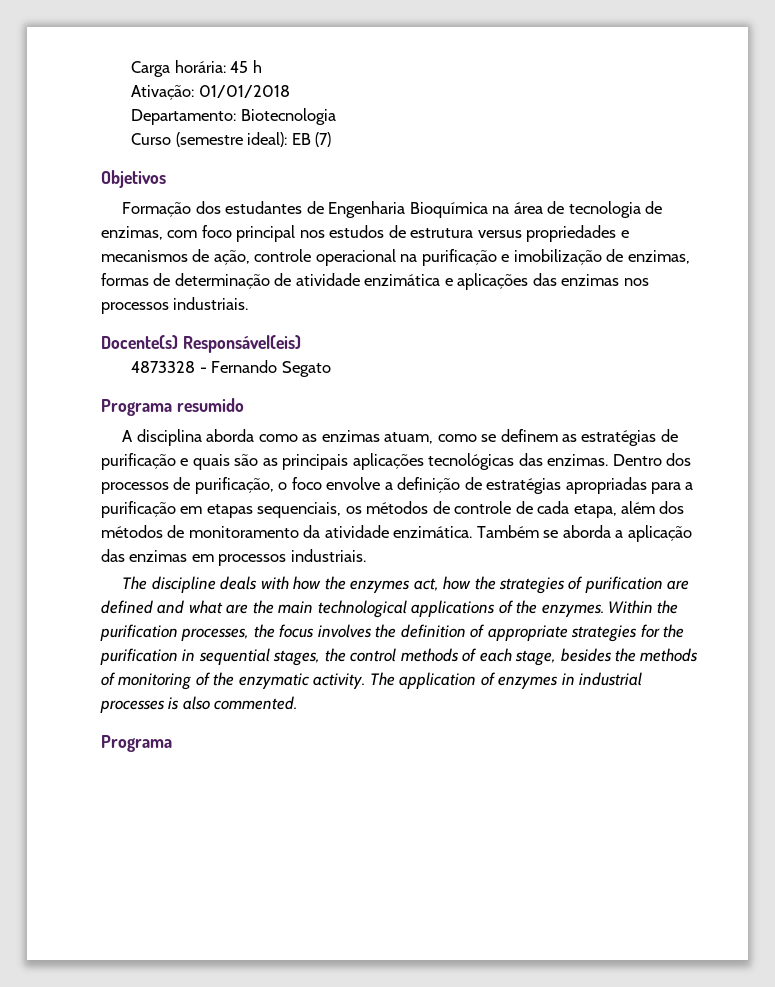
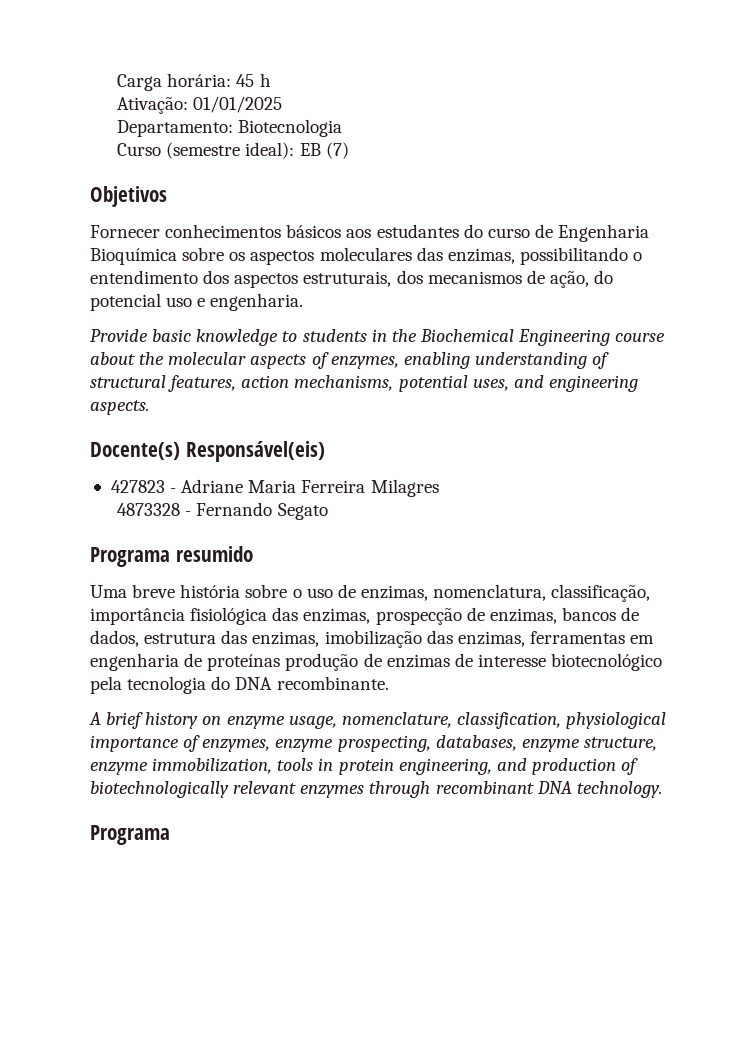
[198,85,290,98] 01/01/2018 -> [193,96,283,113] 01/01/2025
[122,201,663,218] [101,225,629,242] [101,249,690,266] [101,273,649,290] [101,297,249,314] [101,335,301,353] Formação dos estudantes de Engenharia Bioquímica na área de tecnologia de enzimas, com foco principal nos estudos de estrutura versus propriedades e mecanismos de ação, controle operacional na purificação e imobilização de enzimas, formas de determinação de atividade enzimática e aplicações das enzimas nos processos industriais. // Docente(s) Responsável(eis) -> [90,224,650,242] [90,247,643,265] [90,270,614,288] [90,293,304,311] [90,329,666,346] [90,352,610,369] [90,375,638,392] [90,400,149,415] [90,441,325,462] [110,479,439,497] Fornecer conhecimentos básicos aos estudantes do curso de Engenharia Bioquímica sobre os aspectos moleculares das enzimas, possibilitando o entendimento dos aspectos estruturais, dos mecanismos de ação, do potencial uso e engenharia. // Provide basic knowledge to students in the Biochemical Engineering course about the molecular aspects of enzymes, enabling understanding of structural features, action mechanisms, potential uses, and engineering aspects. // Docente(s) Responsável(eis) // 427823 - Adriane Maria Ferreira Milagres
[122,429,678,446] [101,453,692,470] [101,477,694,494] [101,501,685,518] [101,525,692,542] [101,549,366,566] [122,576,690,594] [101,600,679,618] [100,624,685,642] [100,648,699,666] [101,672,643,690] [100,696,298,713] A disciplina aborda como as enzimas atuam, como se definem as estratégias de purificação e quais são as principais aplicações tecnológicas das enzimas. Dentro dos processos de purificação, o foco envolve a definição de estratégias apropriadas para a purificação em etapas sequenciais, os métodos de controle de cada etapa, além dos métodos de monitoramento da atividade enzimática. Também se aborda a aplicação das enzimas em processos industriais. // The discipline deals with how the enzymes act, how the strategies of purification are defined and what are the main technological applications of the enzymes. Within the purification processes, the focus involves the definition of appropriate strategies for the purification in sequential stages, the control methods of each stage, besides the methods of monitoring of the enzymatic activity. The application of enzymes in industrial processes is also commented. -> [90,584,651,602] [90,607,640,625] [90,630,655,648] [90,653,663,671] [90,676,389,694] [89,712,667,729] [90,735,657,752] [90,758,639,775] [90,781,662,798] Uma breve história sobre o uso de enzimas, nomenclatura, classificação, importância fisiológica das enzimas, prospecção de enzimas, bancos de dados, estrutura das enzimas, imobilização das enzimas, ferramentas em engenharia de proteínas produção de enzimas de interesse biotecnológico pela tecnologia do DNA recombinante. // A brief history on enzyme usage, nomenclature, classification, physiological importance of enzymes, enzyme prospecting, databases, enzyme structure, enzyme immobilization, tools in protein engineering, and production of biotechnologically relevant enzymes through recombinant DNA technology.

